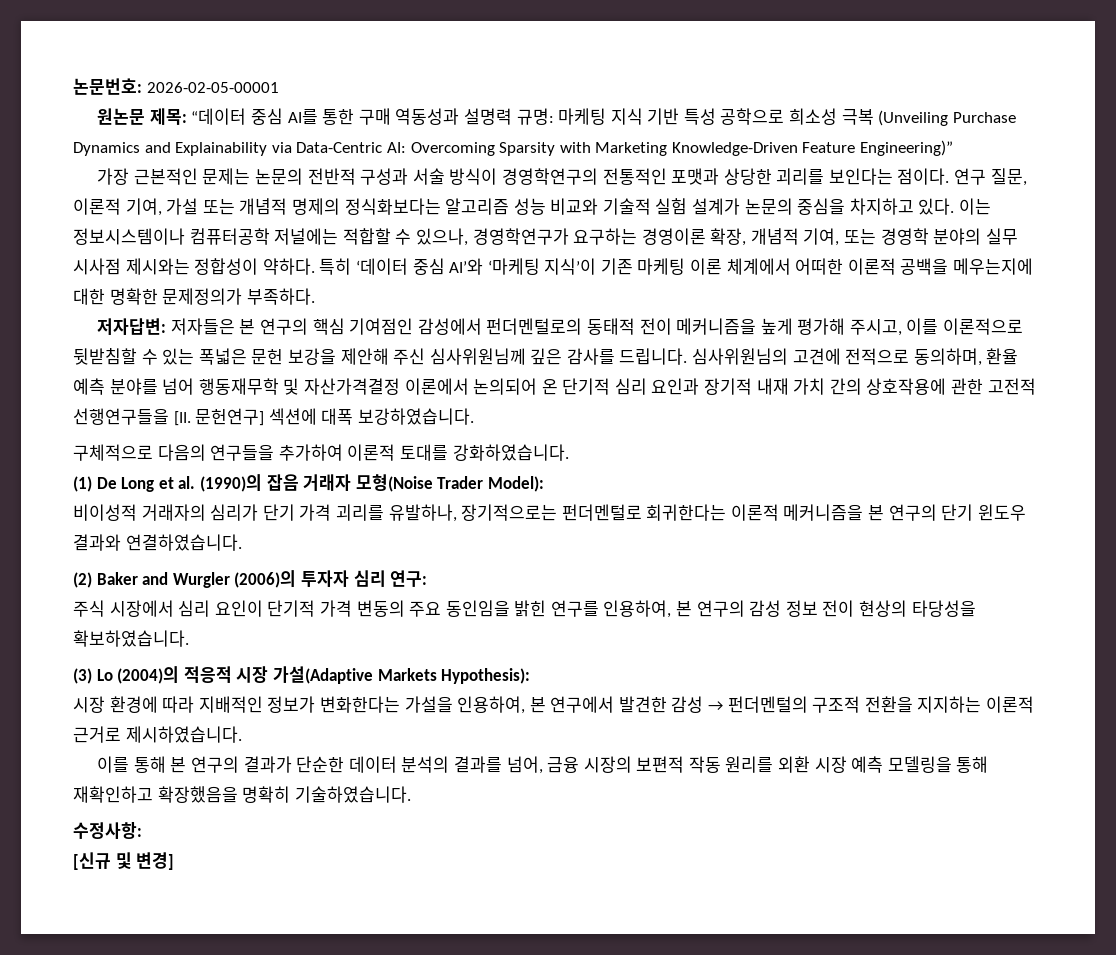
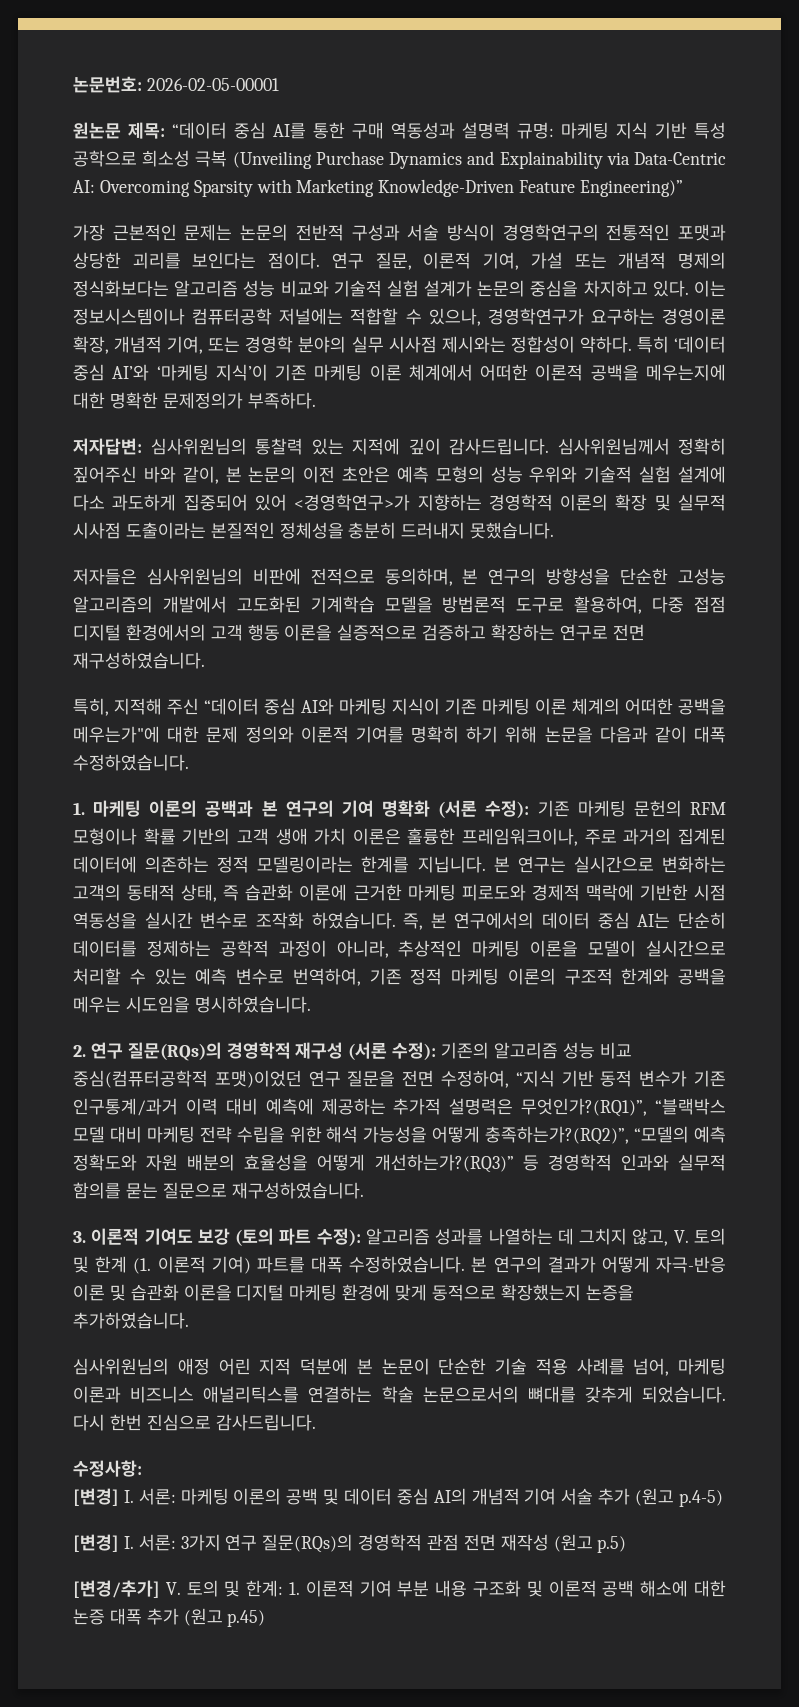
[170,318,1024,336] [73,348,1019,366] [73,378,1036,395] [73,408,474,426] [73,444,569,461] [73,474,544,492] [73,504,1026,522] [73,534,242,551] [73,570,428,588] [73,600,976,618] [73,630,189,647] [73,666,531,684] [73,696,1035,714] [73,726,242,743] [97,756,989,774] [73,786,411,803] [73,822,142,839] [73,852,175,870] 저자들은 본 연구의 핵심 기여점인 감성에서 펀더멘털로의 동태적 전이 메커니즘을 높게 평가해 주시고, 이를 이론적으로 뒷받침할 수 있는 폭넓은 문헌 보강을 제안해 주신 심사위원님께 깊은 감사를 드립니다. 심사위원님의 고견에 전적으로 동의하며, 환율 예측 분야를 넘어 행동재무학 및 자산가격결정 이론에서 논의되어 온 단기적 심리 요인과 장기적 내재 가치 간의 상호작용에 관한 고전적 선행연구들을 [II. 문헌연구] 섹션에 대폭 보강하였습니다. // 구체적으로 다음의 연구들을 추가하여 이론적 토대를 강화하였습니다. // (1) De Long et al. (1990)의 잡음 거래자 모형(Noise Trader Model): // 비이성적 거래자의 심리가 단기 가격 괴리를 유발하나, 장기적으로는 펀더멘털로 회귀한다는 이론적 메커니즘을 본 연구의 단기 윈도우 결과와 연결하였습니다. // (2) Baker and Wurgler (2006)의 투자자 심리 연구: // 주식 시장에서 심리 요인이 단기적 가격 변동의 주요 동인임을 밝힌 연구를 인용하여, 본 연구의 감성 정보 전이 현상의 타당성을 확보하였습니다. // (3) Lo (2004)의 적응적 시장 가설(Adaptive Markets Hypothesis): // 시장 환경에 따라 지배적인 정보가 변화한다는 가설을 인용하여, 본 연구에서 발견한 감성 → 펀더멘털의 구조적 전환을 지지하는 이론적 근거로 제시하였습니다. // 이를 통해 본 연구의 결과가 단순한 데이터 분석의 결과를 넘어, 금융 시장의 보편적 작동 원리를 외환 시장 예측 모델링을 통해 재확인하고 확장했음을 명확히 기술하였습니다. // 수정사항: // [신규 및 변경] -> [150,438,726,455] [73,466,726,484] [73,494,726,511] [73,522,555,539] [73,568,727,586] [73,596,727,614] [73,624,645,641] [73,652,205,669] [73,698,726,716] [73,726,727,743] [73,754,189,771] [73,800,726,818] [73,828,726,846] [73,856,726,873] [73,884,727,902] [73,912,726,930] [73,940,727,958] [73,968,726,986] [73,996,311,1013] [73,1042,632,1061] [73,1070,726,1088] [73,1098,726,1117] [73,1126,726,1145] [73,1154,726,1173] [73,1182,364,1199] [73,1228,727,1246] [73,1256,726,1274] [73,1284,634,1301] [73,1312,189,1329] [73,1358,726,1376] [73,1386,726,1403] [73,1414,316,1431] [73,1460,142,1477] [73,1488,723,1507] [73,1534,627,1553] [73,1580,726,1598] [73,1608,266,1627] 심사위원님의 통찰력 있는 지적에 깊이 감사드립니다. 심사위원님께서 정확히 짚어주신 바와 같이, 본 논문의 이전 초안은 예측 모형의 성능 우위와 기술적 실험 설계에 다소 과도하게 집중되어 있어 <경영학연구>가 지향하는 경영학적 이론의 확장 및 실무적 시사점 도출이라는 본질적인 정체성을 충분히 드러내지 못했습니다. // 저자들은 심사위원님의 비판에 전적으로 동의하며, 본 연구의 방향성을 단순한 고성능 알고리즘의 개발에서 고도화된 기계학습 모델을 방법론적 도구로 활용하여, 다중 접점 디지털 환경에서의 고객 행동 이론을 실증적으로 검증하고 확장하는 연구로 전면 재구성하였습니다. // 특히, 지적해 주신 “데이터 중심 AI와 마케팅 지식이 기존 마케팅 이론 체계의 어떠한 공백을 메우는가"에 대한 문제 정의와 이론적 기여를 명확히 하기 위해 논문을 다음과 같이 대폭 수정하였습니다. // 1. 마케팅 이론의 공백과 본 연구의 기여 명확화 (서론 수정): 기존 마케팅 문헌의 RFM 모형이나 확률 기반의 고객 생애 가치 이론은 훌륭한 프레임워크이나, 주로 과거의 집계된 데이터에 의존하는 정적 모델링이라는 한계를 지닙니다. 본 연구는 실시간으로 변화하는 고객의 동태적 상태, 즉 습관화 이론에 근거한 마케팅 피로도와 경제적 맥락에 기반한 시점 역동성을 실시간 변수로 조작화 하였습니다. 즉, 본 연구에서의 데이터 중심 AI는 단순히 데이터를 정제하는 공학적 과정이 아니라, 추상적인 마케팅 이론을 모델이 실시간으로 처리할 수 있는 예측 변수로 번역하여, 기존 정적 마케팅 이론의 구조적 한계와 공백을 메우는 시도임을 명시하였습니다. // 2. 연구 질문(RQs)의 경영학적 재구성 (서론 수정): 기존의 알고리즘 성능 비교 중심(컴퓨터공학적 포맷)이었던 연구 질문을 전면 수정하여, “지식 기반 동적 변수가 기존 인구통계/과거 이력 대비 예측에 제공하는 추가적 설명력은 무엇인가?(RQ1)”, “블랙박스 모델 대비 마케팅 전략 수립을 위한 해석 가능성을 어떻게 충족하는가?(RQ2)”, “모델의 예측 정확도와 자원 배분의 효율성을 어떻게 개선하는가?(RQ3)” 등 경영학적 인과와 실무적 함의를 묻는 질문으로 재구성하였습니다. // 3. 이론적 기여도 보강 (토의 파트 수정): 알고리즘 성과를 나열하는 데 그치지 않고, V. 토의 및 한계 (1. 이론적 기여) 파트를 대폭 수정하였습니다. 본 연구의 결과가 어떻게 자극-반응 이론 및 습관화 이론을 디지털 마케팅 환경에 맞게 동적으로 확장했는지 논증을 추가하였습니다. // 심사위원님의 애정 어린 지적 덕분에 본 논문이 단순한 기술 적용 사례를 넘어, 마케팅 이론과 비즈니스 애널리틱스를 연결하는 학술 논문으로서의 뼈대를 갖추게 되었습니다. 다시 한번 진심으로 감사드립니다. // 수정사항: // [변경] I. 서론: 마케팅 이론의 공백 및 데이터 중심 AI의 개념적 기여 서술 추가 (원고 p.4-5) // [변경] I. 서론: 3가지 연구 질문(RQs)의 경영학적 관점 전면 재작성 (원고 p.5) // [변경/추가] V. 토의 및 한계: 1. 이론적 기여 부분 내용 구조화 및 이론적 공백 해소에 대한 논증 대폭 추가 (원고 p.45)

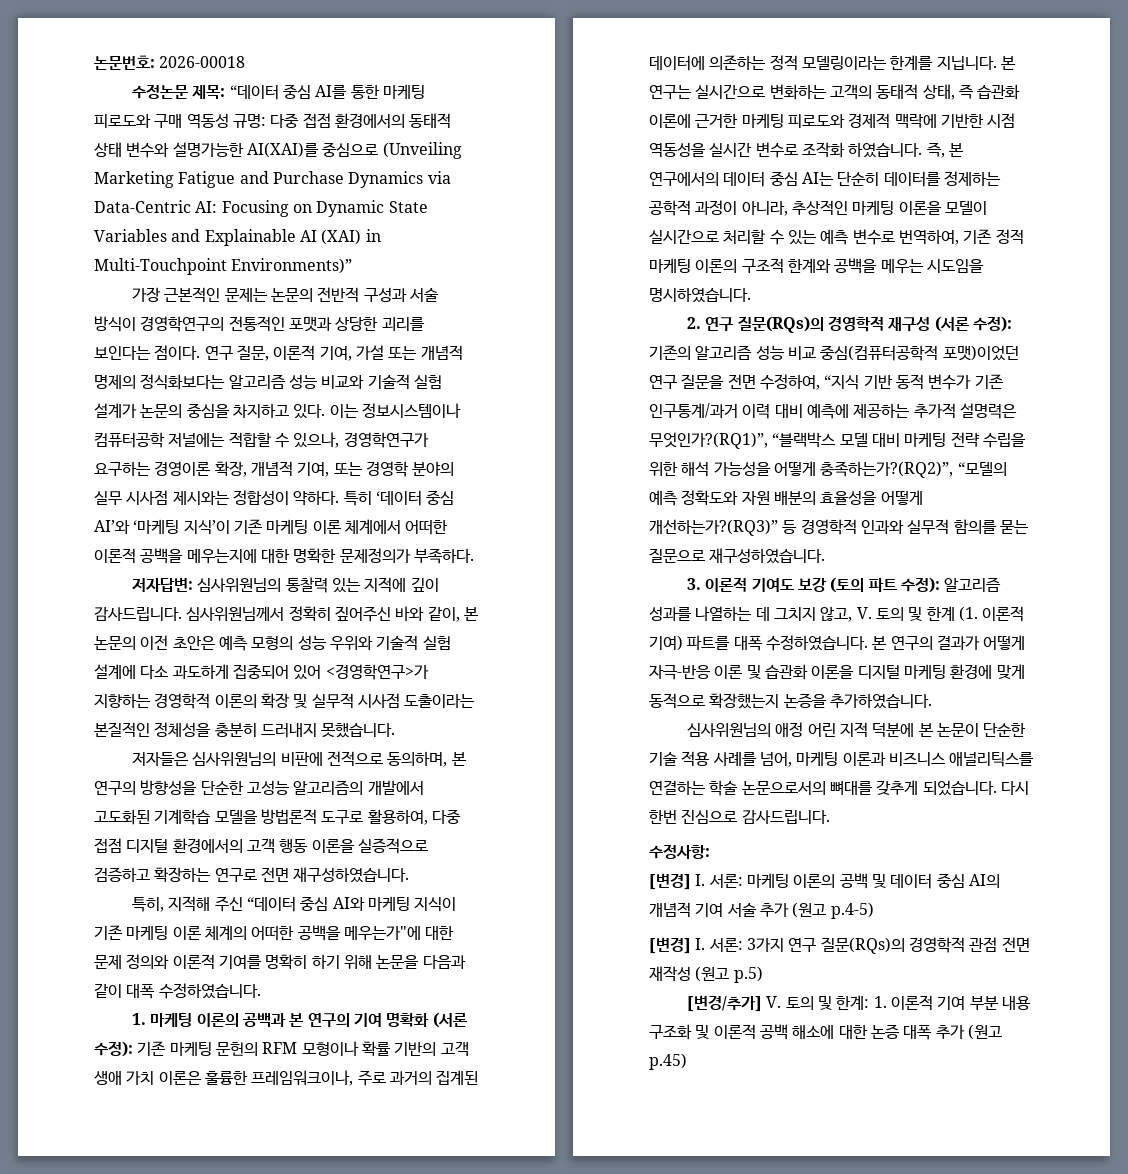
[146,78,279,91] [73,122,121,139] 2026-02-05-00001 // 원논문 -> [159,56,246,68] [132,84,190,99] 2026-00018 // 수정논문
[352,122,726,139] [73,150,726,169] [73,179,684,197] 구매 역동성과 설명력 규명: 마케팅 지식 기반 특성 공학으로 희소성 극복 (Unveiling Purchase Dynamics and Explainability via Data-Centric AI: Overcoming Sparsity with Marketing Knowledge-Driven Feature Engineering)” -> [382,84,425,99] [94,113,452,129] [94,142,462,159] [94,171,451,188] [94,200,428,217] [94,229,381,246] [94,258,353,275] 마케팅 피로도와 구매 역동성 규명: 다중 접점 환경에서의 동태적 상태 변수와 설명가능한 AI(XAI)를 중심으로 (Unveiling Marketing Fatigue and Purchase Dynamics via Data-Centric AI: Focusing on Dynamic State Variables and Explainable AI (XAI) in Multi-Touchpoint Environments)”

